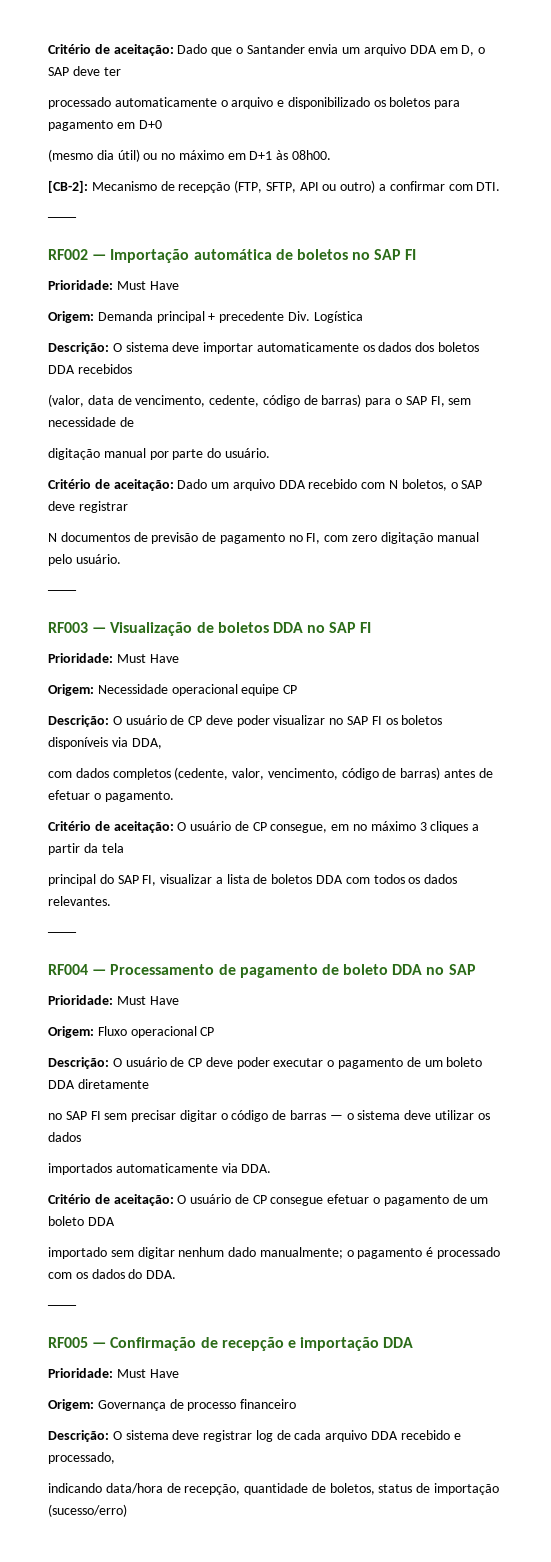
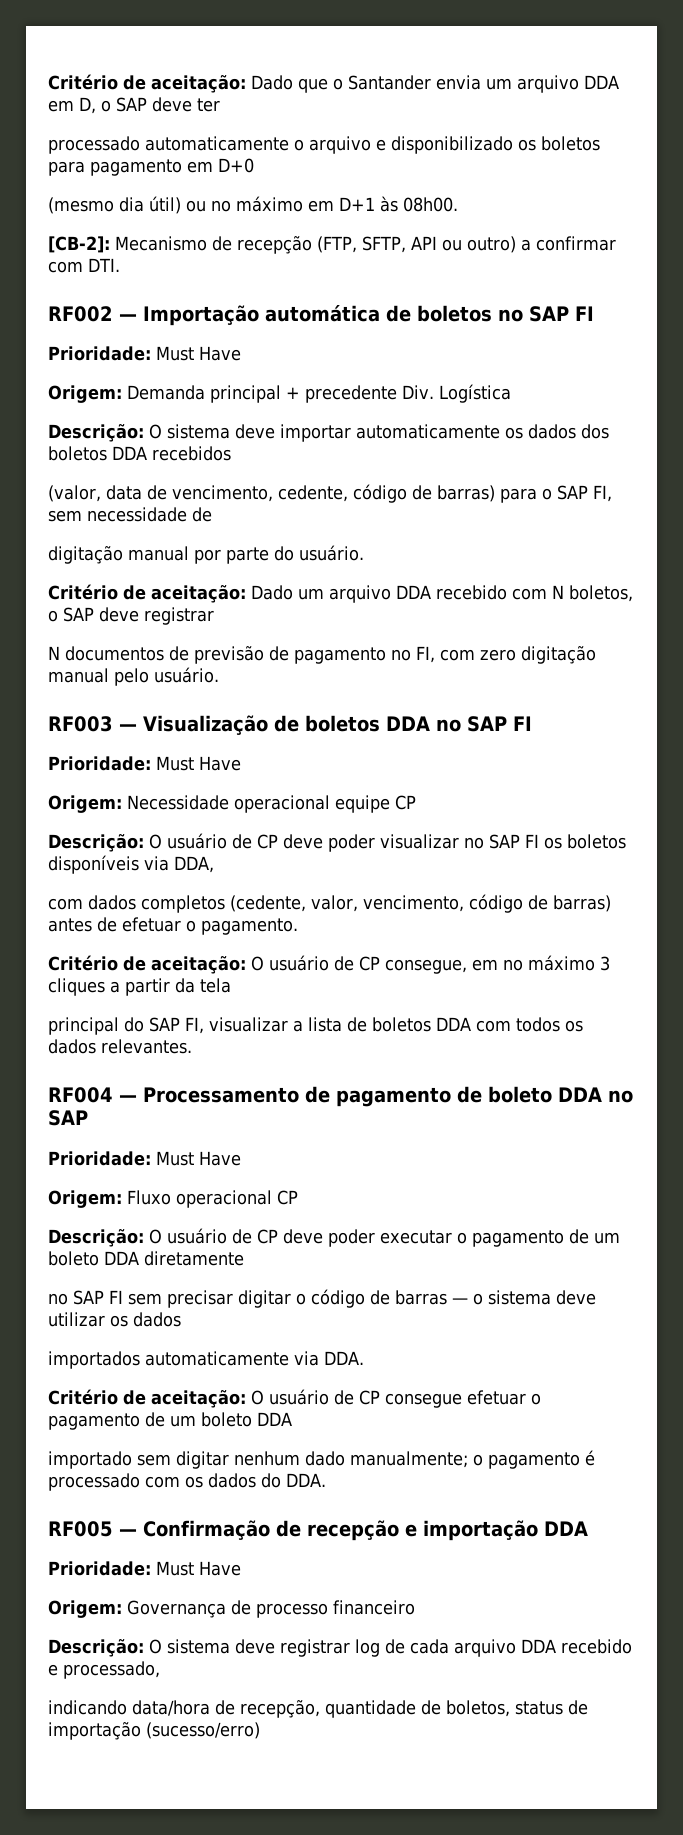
[47,217,77,222] // ──── -> (120, 265) none
[47,590,77,595] // ──── -> (219, 675) none
[47,932,77,937] // ──── -> (192, 1046) none
[47,1305,77,1310] // ──── -> (326, 1480) none

